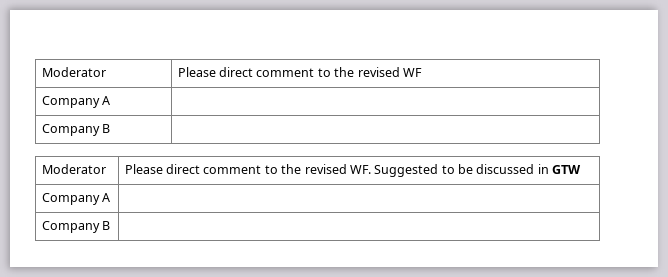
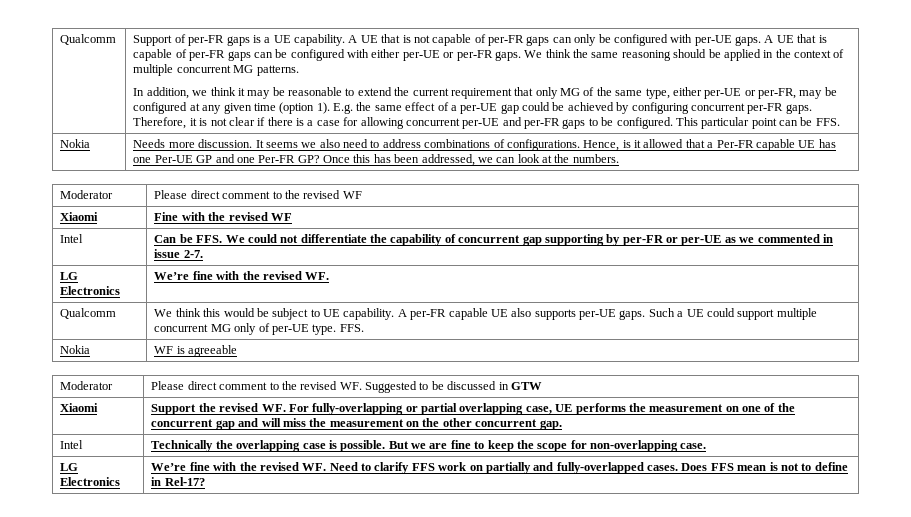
(41, 72) none -> [60,34,117,45] [133,34,827,46] [133,49,845,61] [133,64,299,76] [133,87,837,99] [133,102,812,114] [133,117,840,129] [60,139,91,148] [133,139,836,151] [133,154,619,166] Qualcomm | Support of per-FR gaps is a UE capability. A UE that is not capable of per-FR gaps can only be configured with per-UE gaps. A UE that is capable of per-FR gaps can be configured with either per-UE or per-FR gaps. We think the same reasoning should be applied in the context of multiple concurrent MG patterns. // In addition, we think it may be reasonable to extend the current requirement that only MG of the same type, either per-UE or per-FR, may be configured at any given time (option 1). E.g. the same effect of a per-UE gap could be achieved by configuring concurrent per-FR gaps. Therefore, it is not clear if there is a case for allowing concurrent per-UE and per-FR gaps to be configured. This particular point can be FFS. // Nokia | Needs more discussion. It seems we also need to address combinations of configurations. Hence, is it allowed that a Per-FR capable UE has one Per-UE GP and one Per-FR GP? Once this has been addressed, we can look at the numbers. //
[41,96,111,108] [41,124,111,136] Company A | // Company B | -> [60,212,99,221] [154,212,292,221] [60,234,84,243] [154,234,833,246] [154,249,203,258] [60,272,79,280] [60,286,121,295] [154,271,330,280] [60,308,117,319] [154,308,817,320] [154,323,364,335] [60,345,91,354] [154,345,238,357] Xiaomi | Fine with the revised WF // Intel | Can be FFS. We could not differentiate the capability of concurrent gap supporting by per-FR or per-UE as we commented in issue 2-7. // LG Electronics | We’re fine with the revised WF. // Qualcomm | We think this would be subject to UE capability. A per-FR capable UE also supports per-UE gaps. Such a UE could support multiple concurrent MG only of per-UE type. FFS. // Nokia | WF is agreeable
[41,193,111,205] [41,221,111,233] Company A | // Company B | -> [60,403,99,412] [151,403,795,415] [151,418,562,430] [60,440,84,449] [151,440,707,452] [60,463,79,471] [60,477,121,486] [151,462,848,474] [151,477,205,486] Xiaomi | Support the revised WF. For fully-overlapping or partial overlapping case, UE performs the measurement on one of the concurrent gap and will miss the measurement on the other concurrent gap. // Intel | Technically the overlapping case is possible. But we are fine to keep the scope for non-overlapping case. // LG Electronics | We’re fine with the revised WF. Need to clarify FFS work on partially and fully-overlapped cases. Does FFS mean is not to define in Rel-17?

